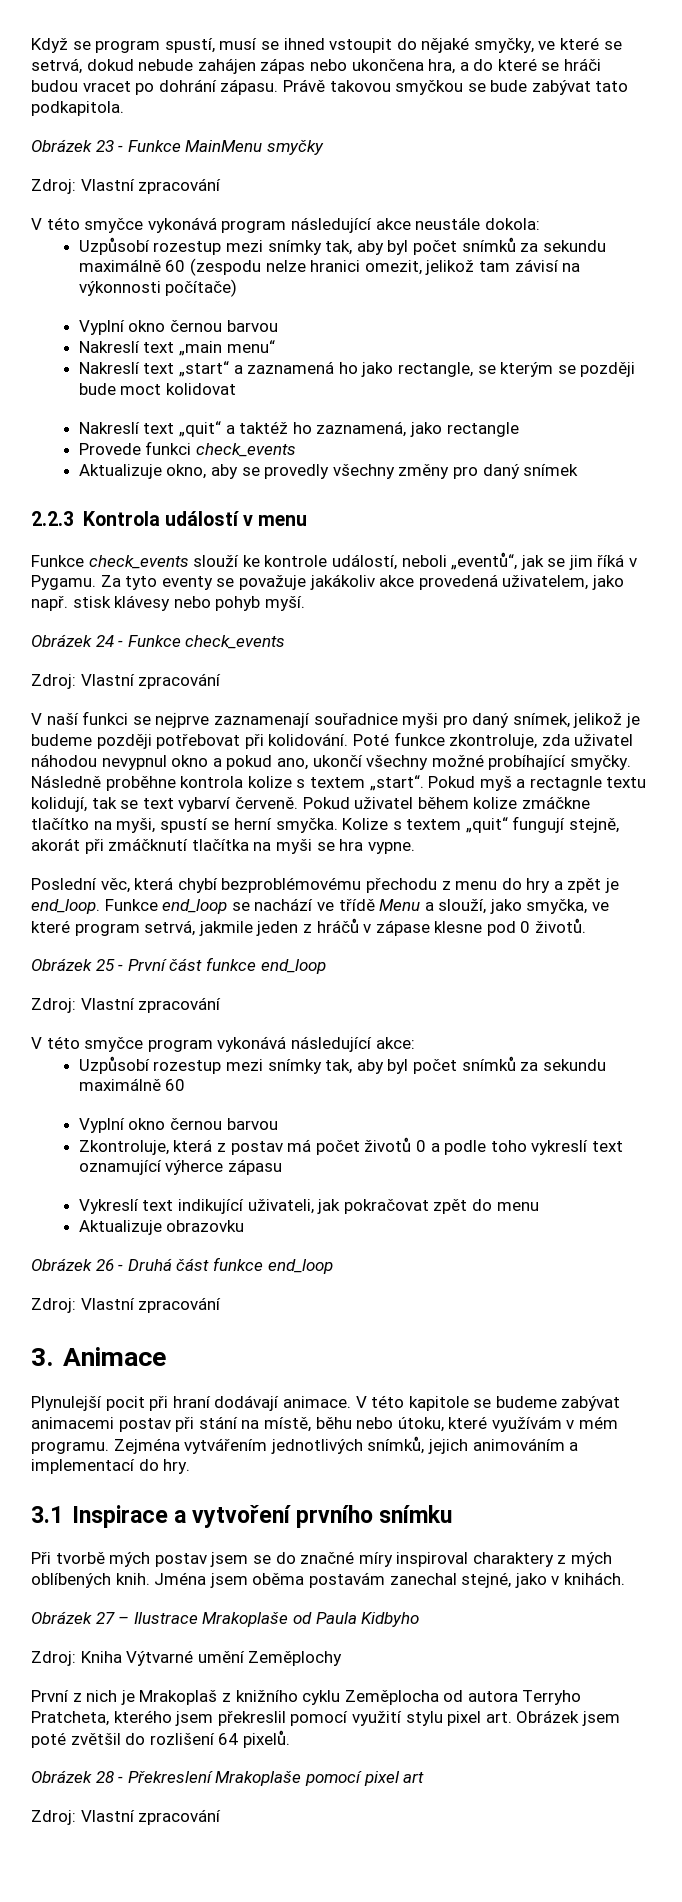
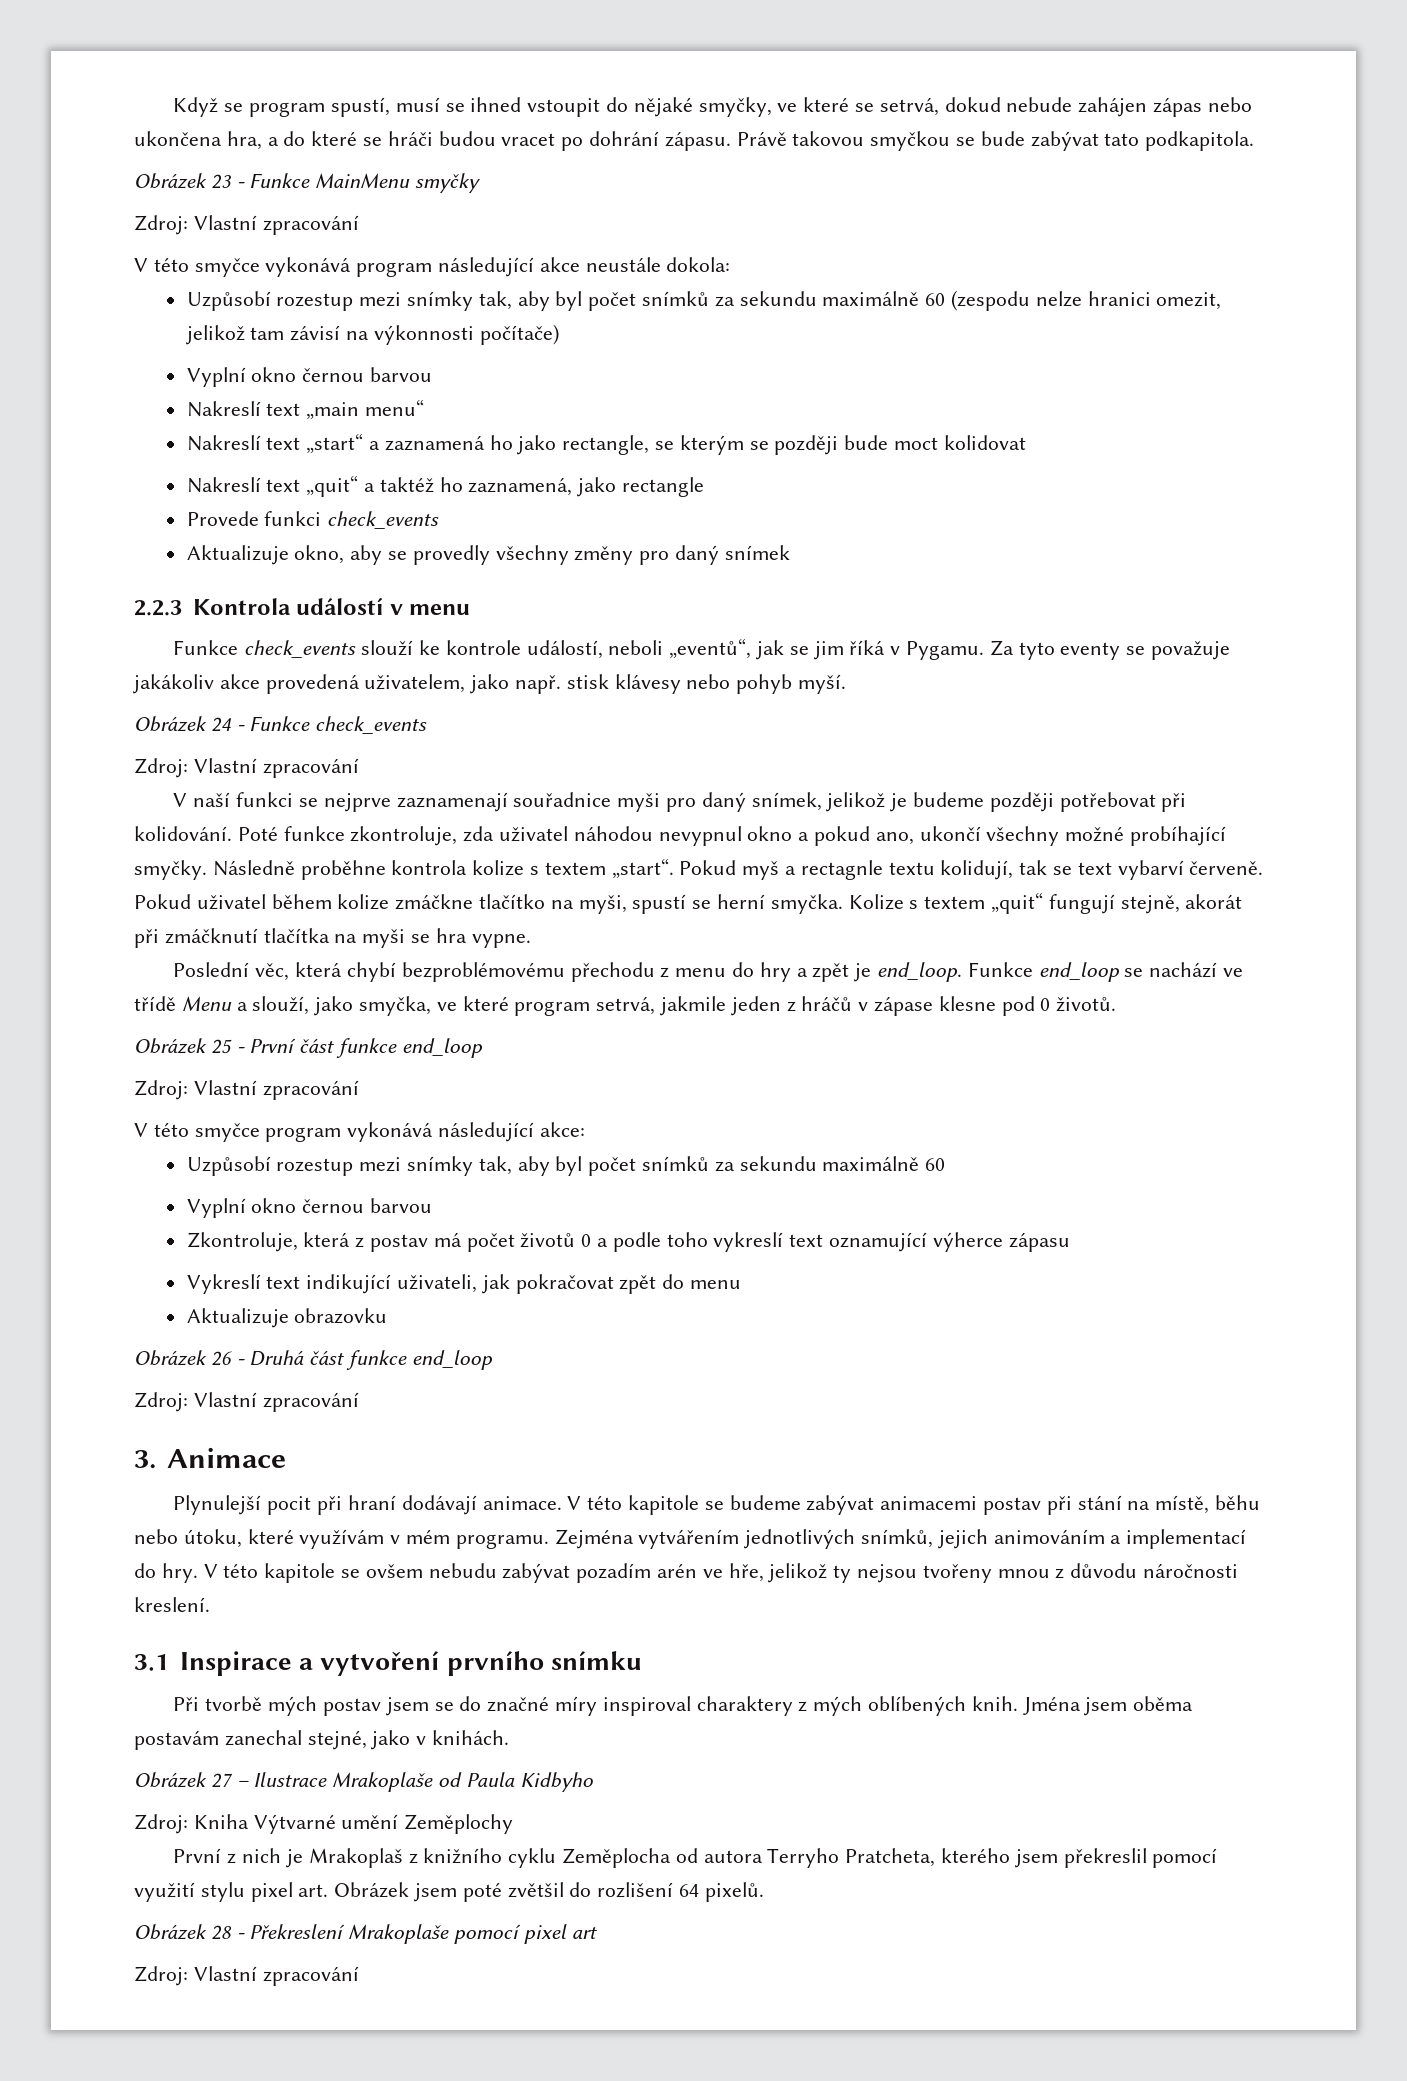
(191, 1466) none -> [203,1563,1239,1583] [134,1597,210,1612] V této kapitole se ovšem nebudu zabývat pozadím arén ve hře, jelikož ty nejsou tvořeny mnou z důvodu náročnosti kreslení.

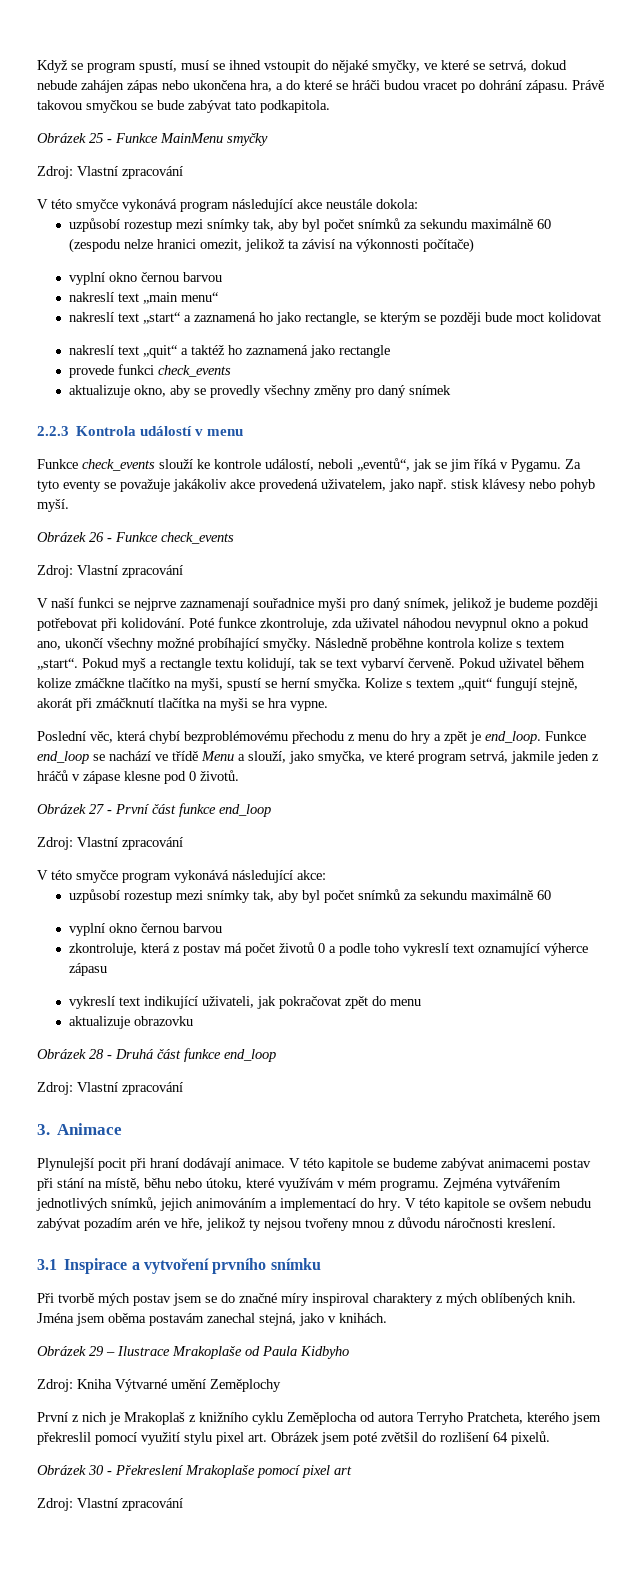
[210,174,231,189] 23 -> [89,133,103,143] 25
[186,291,271,311] Uzpůsobí -> [69,218,121,232] uzpůsobí
[250,327,285,340] tam -> [288,240,300,249] ta
[186,367,433,387] [186,401,261,417] Vyplní okno černou barvou // Nakreslí -> [69,272,223,285] [69,292,115,302] vyplní okno černou barvou // nakreslí
[186,435,261,451] Nakreslí -> [69,312,115,322] nakreslí
[186,477,261,493] Nakreslí -> [69,345,115,355] nakreslí
[468,477,573,496] zaznamená, -> [246,345,309,355] zaznamená
[186,511,259,526] Provede -> [69,365,115,378] provede
[186,545,289,565] Aktualizuje -> [69,385,131,398] aktualizuje
[210,717,232,732] 24 -> [89,532,104,542] 26
[800,860,883,880] rectagnle -> [160,658,211,671] rectangle
[210,1039,232,1054] 25 -> [89,804,104,814] 27
[186,1156,271,1176] Uzpůsobí -> [69,889,121,903] uzpůsobí
[186,1198,433,1218] [186,1232,298,1252] Vyplní okno černou barvou // Zkontroluje, -> [69,923,223,936] [69,943,138,956] vyplní okno černou barvou // zkontroluje,
[186,1274,261,1294] Vykreslí -> [69,996,116,1009] vykreslí
[186,1308,289,1328] Aktualizuje -> [69,1016,131,1029] aktualizuje
[210,1351,232,1366] 26 -> [89,1049,104,1059] 28
[307,1730,367,1750] stejné, -> [259,1313,296,1326] stejná,
[210,1773,233,1788] 27 -> [89,1346,104,1356] 29
[210,1925,232,1940] 28 -> [88,1465,104,1475] 30

